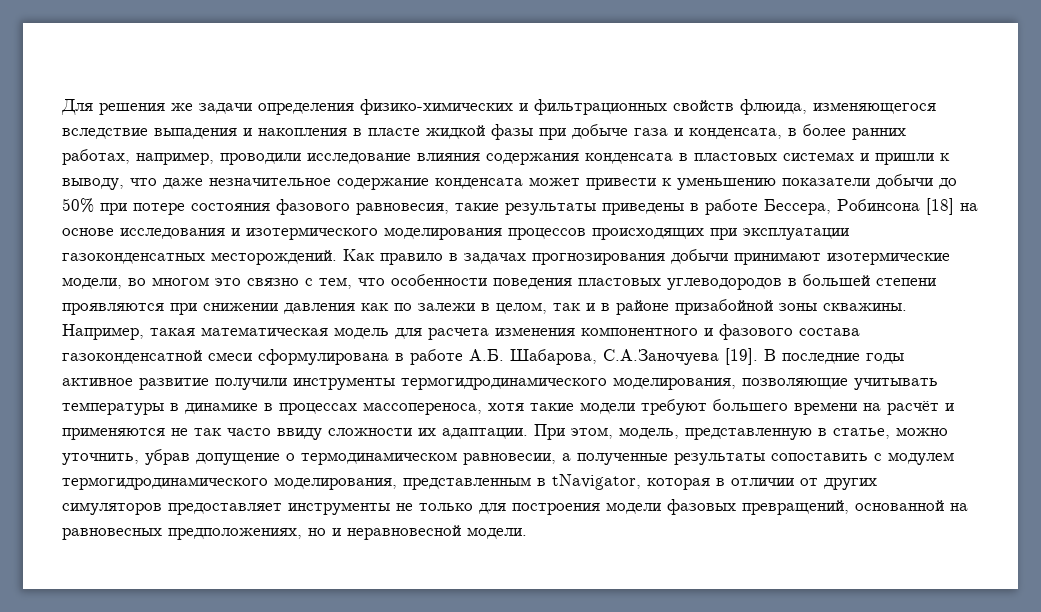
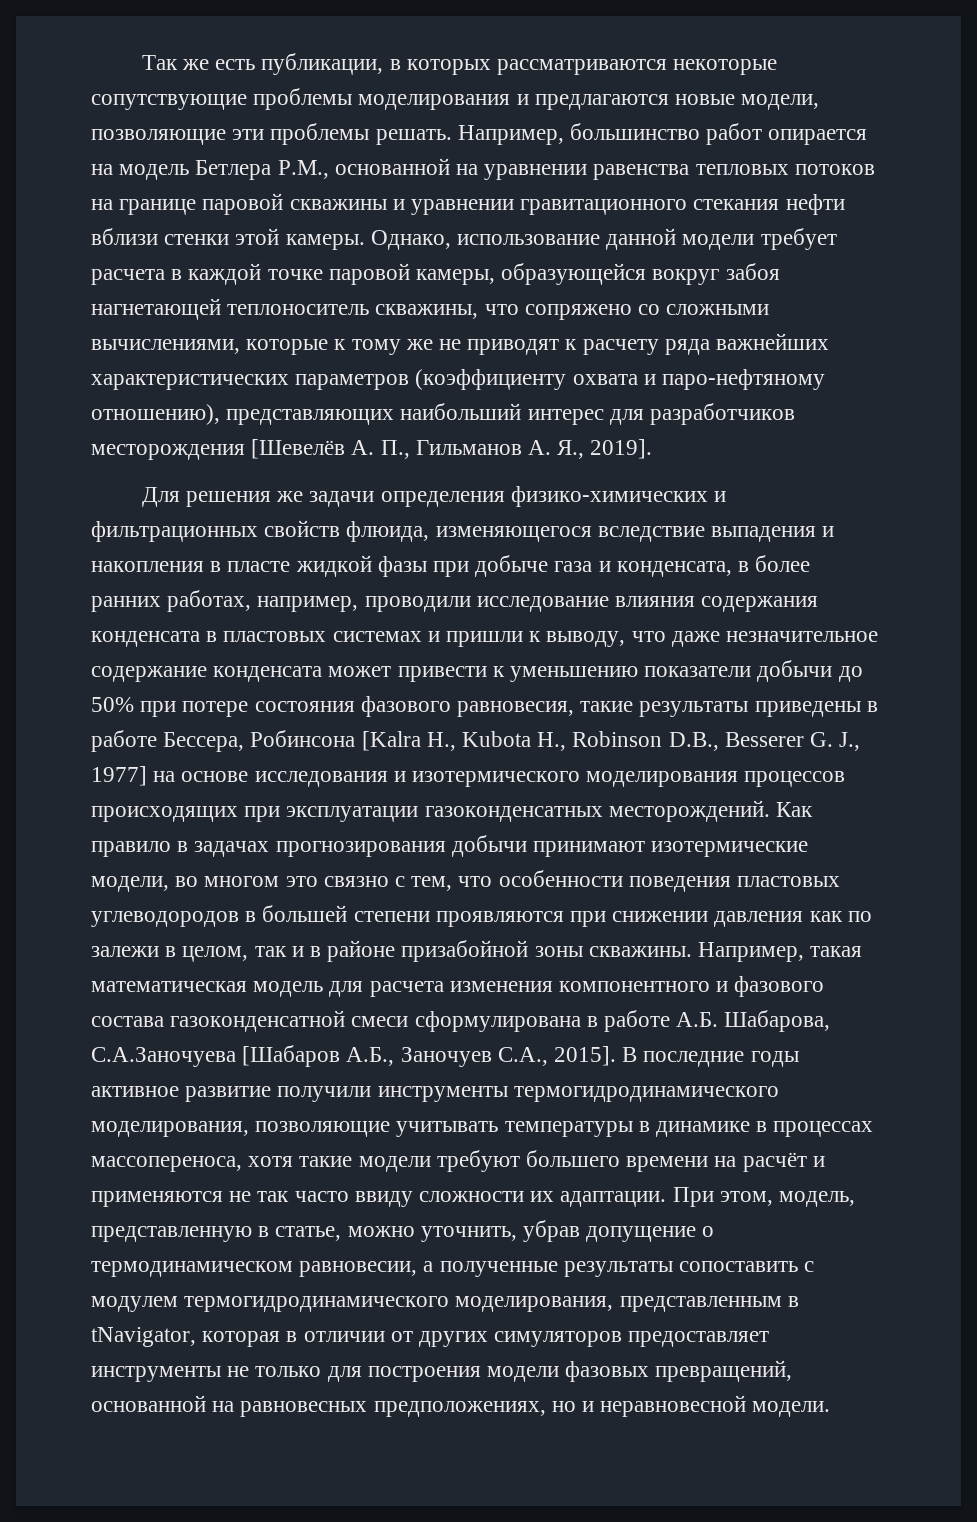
(61, 107) none -> [141,53,778,75] [91,88,820,110] [91,123,868,145] [91,158,875,180] [91,193,845,215] [91,228,837,250] [91,263,780,285] [91,298,770,320] [91,333,830,355] [91,369,826,390] [91,403,796,425] [91,439,653,460] Так же есть публикации, в которых рассматриваются некоторые сопутствующие проблемы моделирования и предлагаются новые модели, позволяющие эти проблемы решать. Например, большинство работ опирается на модель Бетлера Р.М., основанной на уравнении равенства тепловых потоков на границе паровой скважины и уравнении гравитационного стекания нефти вблизи стенки этой камеры. Однако, использование данной модели требует расчета в каждой точке паровой камеры, образующейся вокруг забоя нагнетающей теплоноситель скважины, что сопряжено со сложными вычислениями, которые к тому же не приводят к расчету ряда важнейших характеристических параметров (коэффициенту охвата и паро-нефтяному отношению), представляющих наибольший интерес для разработчиков месторождения [Шевелёв А. П., Гильманов А. Я., 2019]. //
[926,198,954,215] [18] -> [361,731,861,751] [91,766,147,786] [Kalra H., Kubota H., Robinson D.B., Besserer G. J., 1977]
[725,348,758,365] [19]. -> [242,1045,617,1067] [Шабаров А.Б., Заночуев С.А., 2015].

